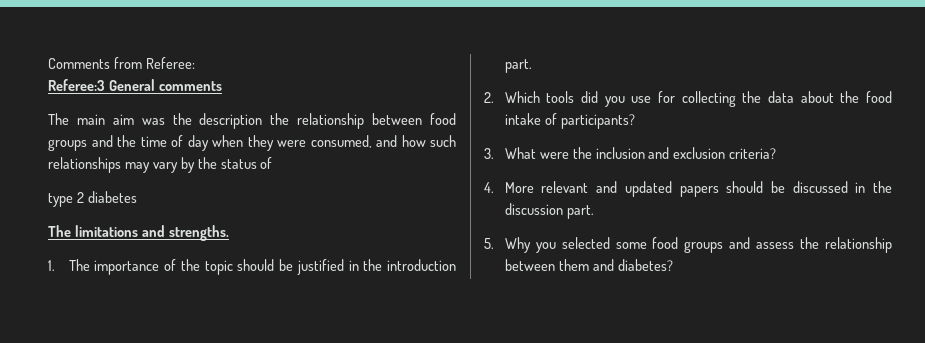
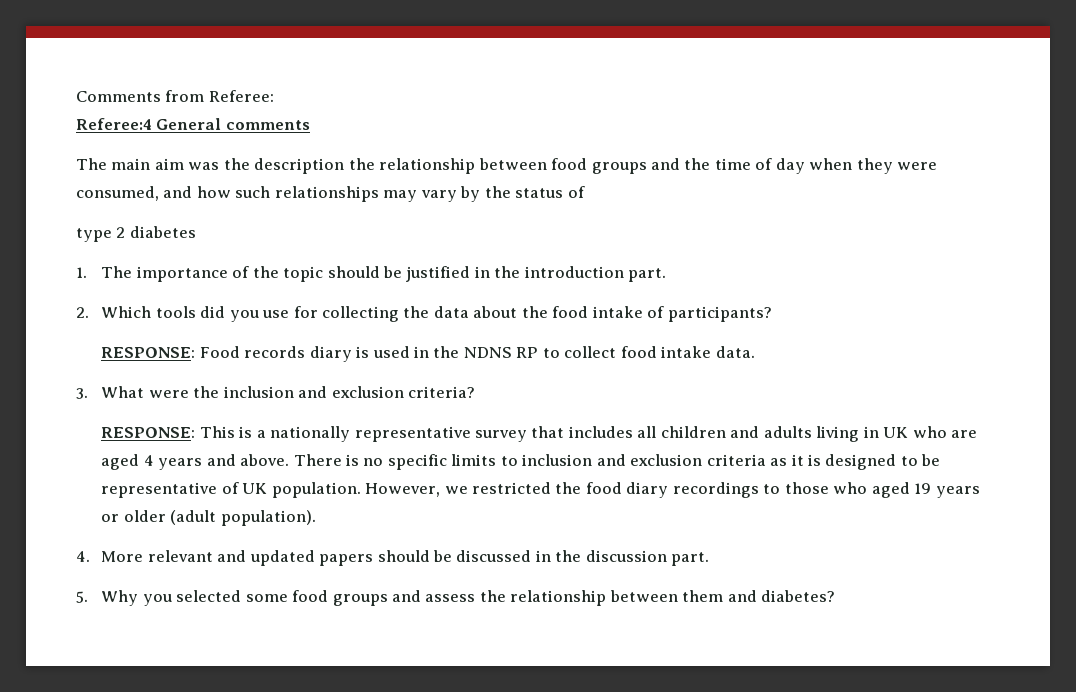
[48,79,105,91] Referee:3 -> [76,118,152,130] Referee:4
[48,225,229,241] // The limitations and strengths. -> (196, 232) none
(635, 121) none -> [101,346,755,362] // RESPONSE: Food records diary is used in the NDNS RP to collect food intake data.
(777, 153) none -> [101,426,977,442] [101,454,941,470] [101,482,980,498] [101,510,316,526] // RESPONSE: This is a nationally representative survey that includes all children and adults living in UK who are aged 4 years and above. There is no specific limits to inclusion and exclusion criteria as it is designed to be representative of UK population. However, we restricted the food diary recordings to those who aged 19 years or older (adult population).

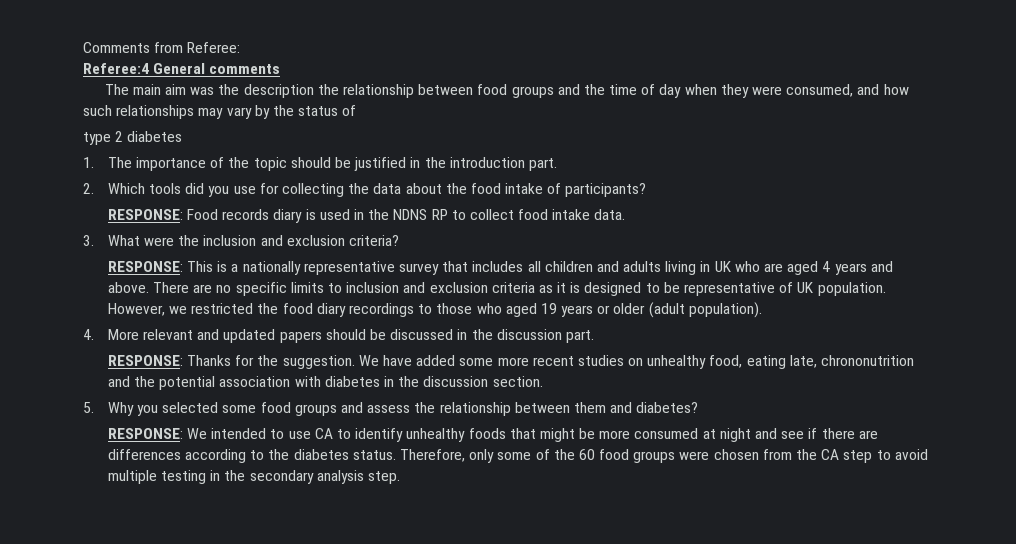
[345,454,359,466] is -> [193,284,213,293] are
(710, 559) none -> [107,355,915,369] [107,376,543,390] // RESPONSE: Thanks for the suggestion. We have added some more recent studies on unhealthy food, eating late, chrononutrition and the potential association with diabetes in the discussion section.
(836, 596) none -> [107,428,878,442] [107,449,928,463] [107,470,400,484] // RESPONSE: We intended to use CA to identify unhealthy foods that might be more consumed at night and see if there are differences according to the diabetes status. Therefore, only some of the 60 food groups were chosen from the CA step to avoid multiple testing in the secondary analysis step.

